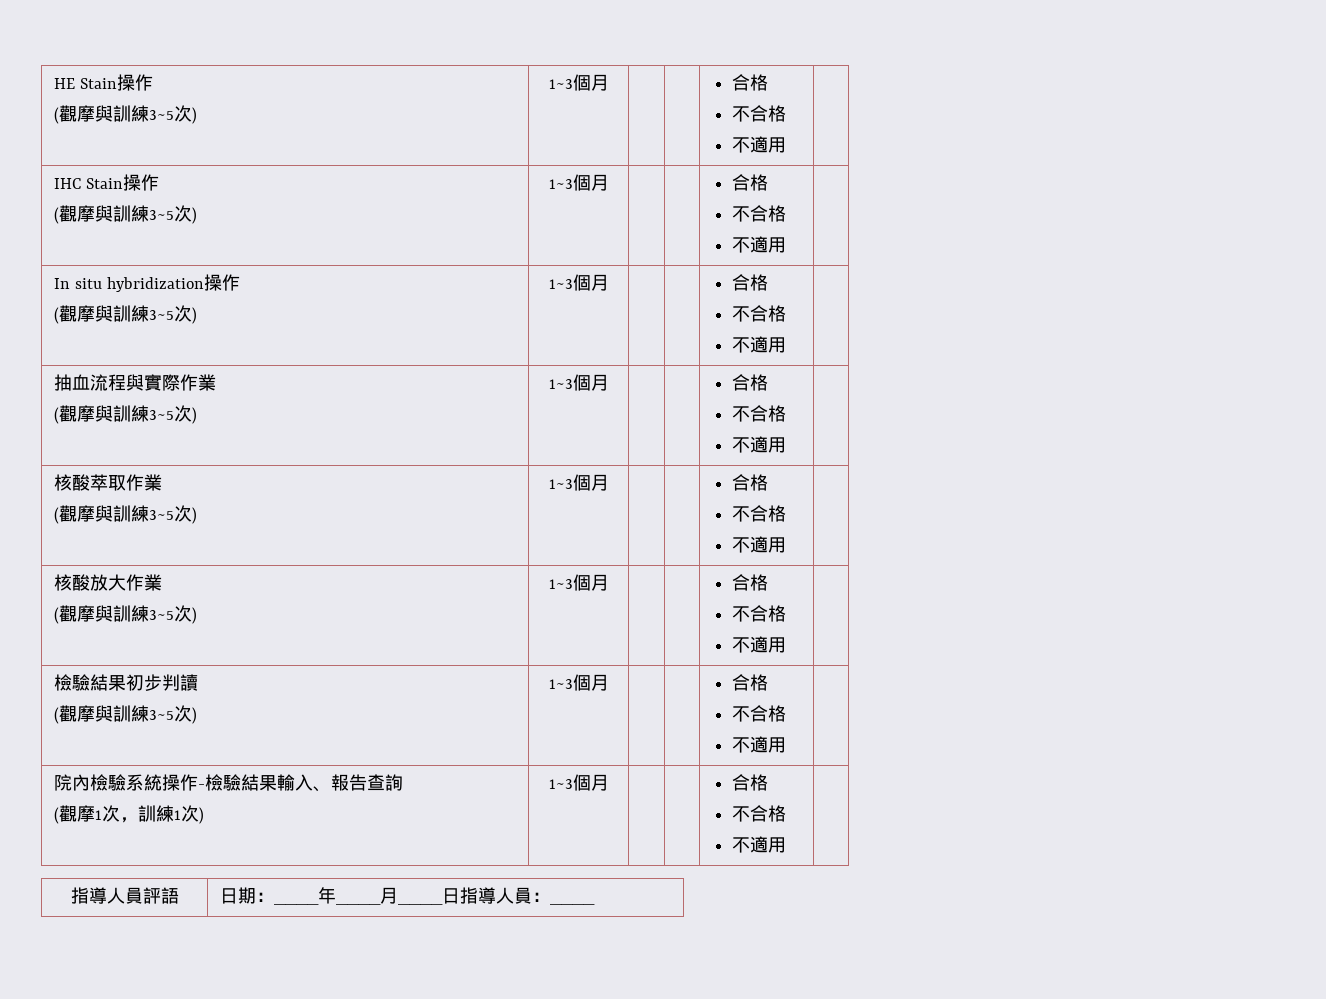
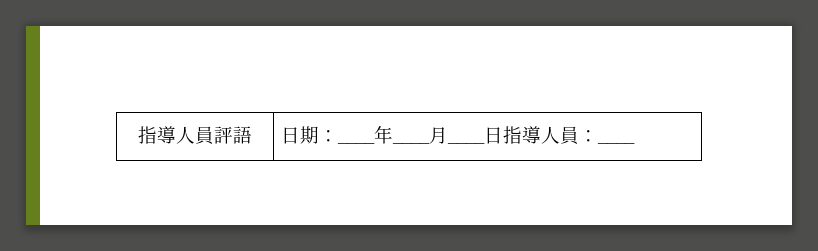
[54,74,154,91] [54,105,198,124] [548,74,609,91] [731,74,768,91] [731,105,786,122] [731,136,786,153] [54,174,160,191] [54,205,198,224] [548,174,609,191] [731,174,768,191] [731,205,786,222] [731,236,786,253] [54,274,240,292] [54,305,198,324] [548,274,609,291] [731,274,768,291] [731,305,786,322] [731,336,786,353] [54,374,217,391] [54,405,198,424] [548,374,609,391] [731,374,768,391] [731,405,786,422] [731,436,786,453] [54,474,163,491] [54,505,198,524] [548,474,609,491] [731,474,768,491] [731,505,786,522] [731,536,786,553] [54,574,163,591] [54,605,198,624] [548,574,609,591] [731,574,768,591] [731,605,786,622] [731,636,786,653] [54,674,199,691] [54,705,198,724] [548,674,609,691] [731,674,768,691] [731,705,786,722] [731,736,786,753] [54,774,404,792] [54,805,205,824] [548,774,609,791] [731,774,768,791] [731,805,786,822] [731,836,786,853] HE Stain操作 // (觀摩與訓練3~5次) | 1~3個月 | | | 合格 // 不合格 // 不適用 | // IHC Stain操作 // (觀摩與訓練3~5次) | 1~3個月 | | | 合格 // 不合格 // 不適用 | // In situ hybridization操作 // (觀摩與訓練3~5次) | 1~3個月 | | | 合格 // 不合格 // 不適用 | // 抽血流程與實際作業 // (觀摩與訓練3~5次) | 1~3個月 | | | 合格 // 不合格 // 不適用 | // 核酸萃取作業 // (觀摩與訓練3~5次) | 1~3個月 | | | 合格 // 不合格 // 不適用 | // 核酸放大作業 // (觀摩與訓練3~5次) | 1~3個月 | | | 合格 // 不合格 // 不適用 | // 檢驗結果初步判讀 // (觀摩與訓練3~5次) | 1~3個月 | | | 合格 // 不合格 // 不適用 | // 院內檢驗系統操作-檢驗結果輸入、報告查詢 // (觀摩1次，訓練1次) | 1~3個月 | | | 合格 // 不合格 // 不適用 | // -> (138, 135) none

